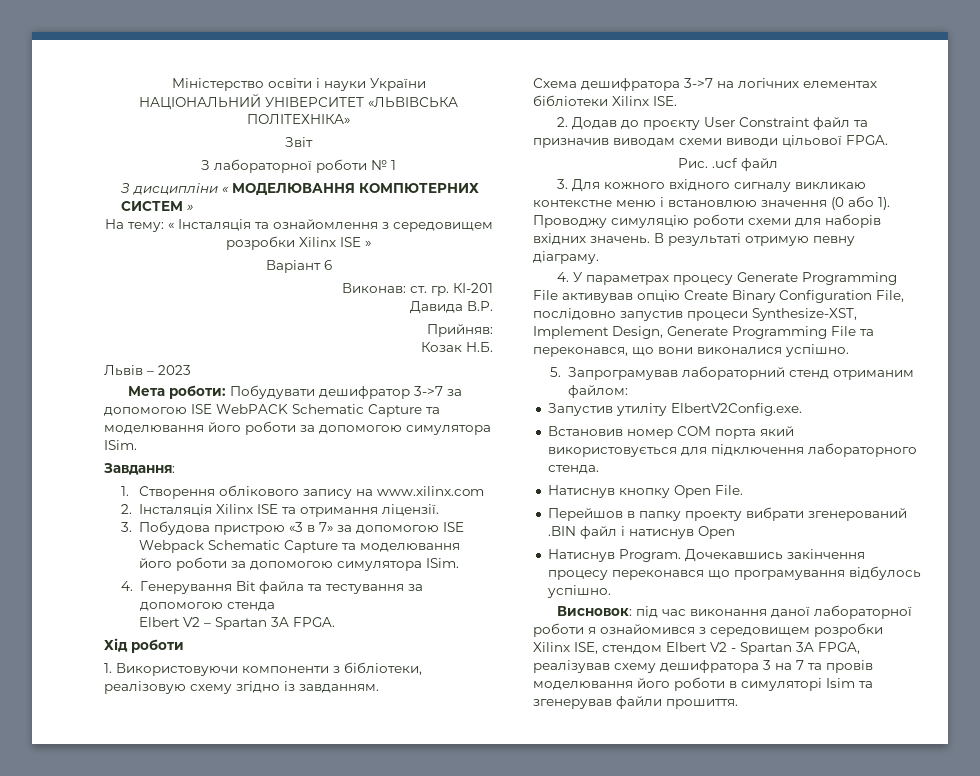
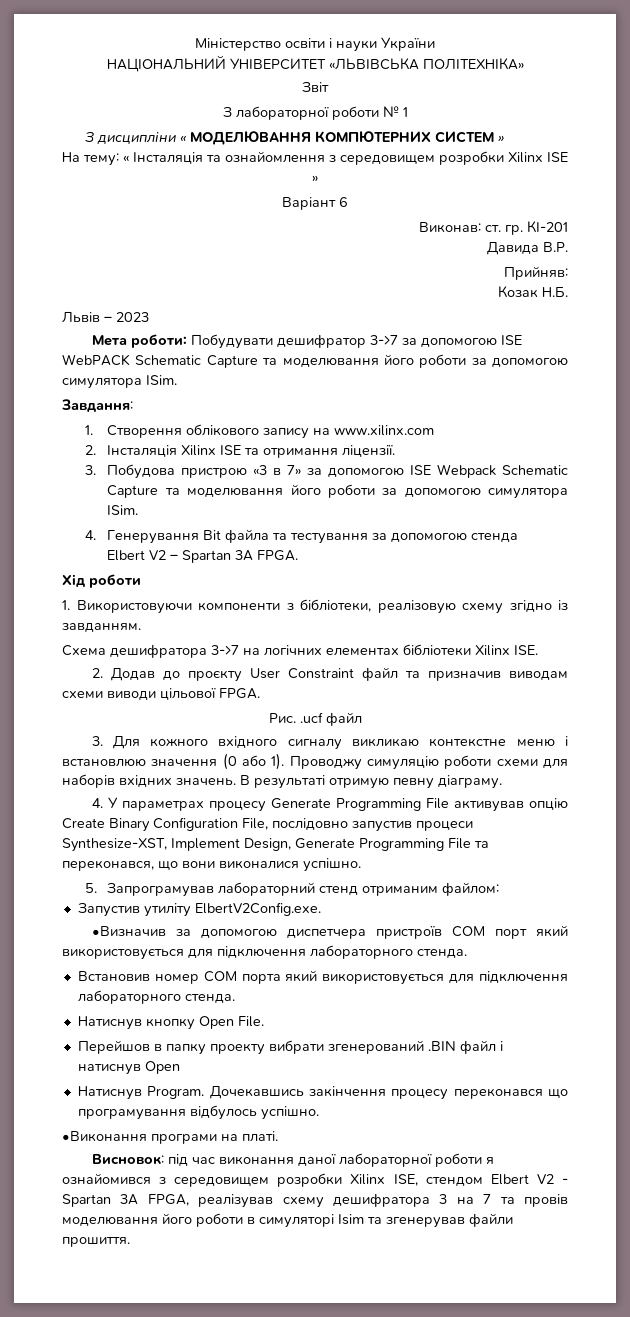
(802, 409) none -> [91,925,568,939] [62,945,467,960] // •Визначив за допомогою диспетчера пристроїв COM порт який використовується для підключення лабораторного стенда.
(611, 591) none -> [62,1131,278,1144] // •Виконання програми на платі.

